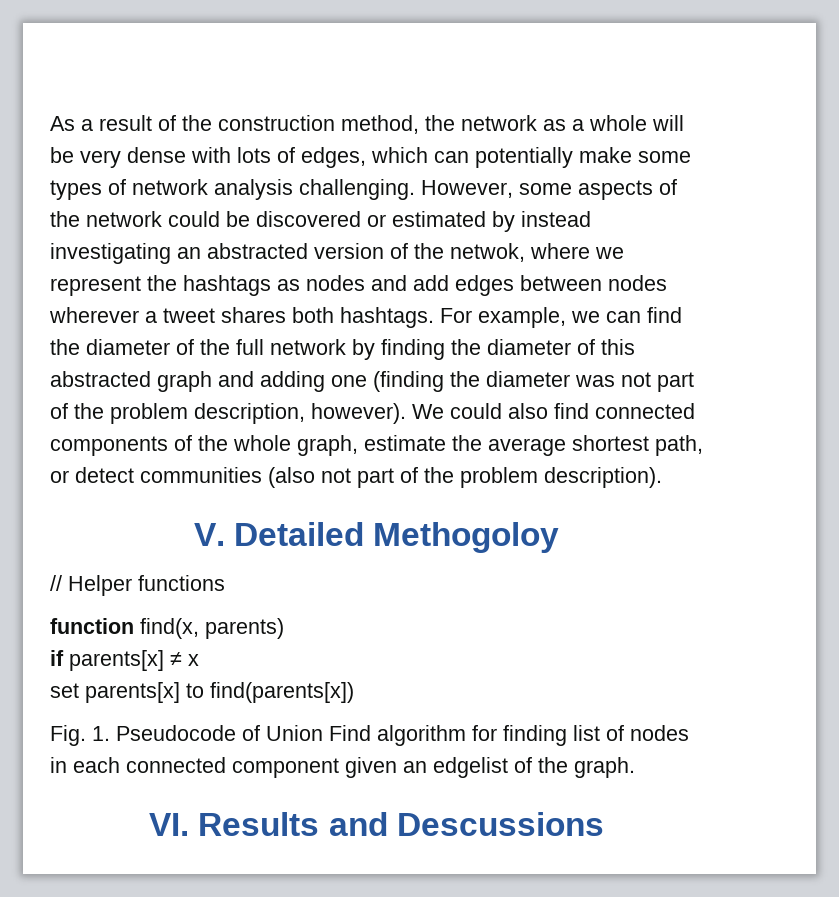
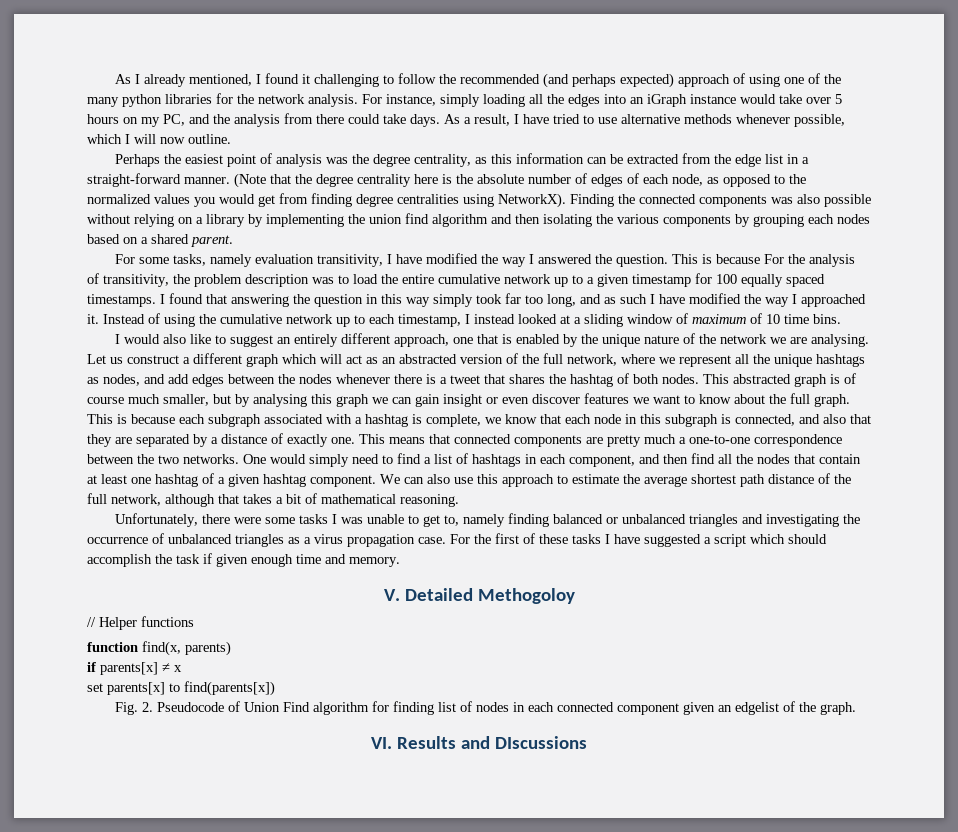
[50,115,684,134] [50,147,691,168] [50,179,677,200] [50,211,591,232] [50,243,171,264] As a result of the construction method, the network as a whole will be very dense with lots of edges, which can potentially make some types of network analysis challenging. However, some aspects of the network could be discovered or estimated by instead investigating -> [115,73,842,88] [87,93,842,107] [87,113,845,127] [87,134,231,144] [115,153,810,167] [87,173,806,188] [87,193,871,208] [87,213,870,227] [87,234,233,247] [115,253,856,267] [87,273,825,287] [87,293,866,307] [87,313,841,327] [115,333,870,347] [87,353,378,367] As I already mentioned, I found it challenging to follow the recommended (and perhaps expected) approach of using one of the many python libraries for the network analysis. For instance, simply loading all the edges into an iGraph instance would take over 5 hours on my PC, and the analysis from there could take days. As a result, I have tried to use alternative methods whenever possible, which I will now outline. // Perhaps the easiest point of analysis was the degree centrality, as this information can be extracted from the edge list in a straight-forward manner. (Note that the degree centrality here is the absolute number of edges of each node, as opposed to the normalized values you would get from finding degree centralities using NetworkX). Finding the connected components was also possible without relying on a library by implementing the union find algorithm and then isolating the various components by grouping each nodes based on a shared parent. // For some tasks, namely evaluation transitivity, I have modified the way I answered the question. This is because For the analysis of transitivity, the problem description was to load the entire cumulative network up to a given timestamp for 100 equally spaced timestamps. I found that answering the question in this way simply took far too long, and as such I have modified the way I approached it. Instead of using the cumulative network up to each timestamp, I instead looked at a sliding window of maximum of 10 time bins. // I would also like to suggest an entirely different approach, one that is enabled by the unique nature of the network we are analysing. Let us construct a different graph which will act as
[450,243,525,262] netwok, -> [543,353,617,366] full network,
[147,275,177,291] the -> [735,354,812,367] all the unique
[306,275,365,291] nodes -> [103,374,140,386] nodes,
[608,275,667,291] [49,307,682,328] [50,339,635,360] [50,371,694,392] [50,403,695,424] [50,435,703,456] [50,467,662,488] nodes wherever a tweet shares both hashtags. For example, we can find the diameter of the full network by finding the diameter of this abstracted graph and adding one (finding the diameter was not part of the problem description, however). We could also find connected components of the whole graph, estimate the average shortest path, or detect communities (also not part of the problem description). -> [278,373,856,387] [87,393,850,407] [87,414,871,427] [87,433,842,447] [87,453,861,467] [87,473,851,487] [87,493,459,507] [115,513,861,527] [87,533,827,547] [87,553,400,567] the nodes whenever there is a tweet that shares the hashtag of both nodes. This abstracted graph is of course much smaller, but by analysing this graph we can gain insight or even discover features we want to know about the full graph. This is because each subgraph associated with a hashtag is complete, we know that each node in this subgraph is connected, and also that they are separated by a distance of exactly one. This means that connected components are pretty much a one-to-one correspondence between the two networks. One would simply need to find a list of hashtags in each component, and then find all the nodes that contain at least one hashtag of a given hashtag component. We can also use this approach to estimate the average shortest path distance of the full network, although that takes a bit of mathematical reasoning. // Unfortunately, there were some tasks I was unable to get to, namely finding balanced or unbalanced triangles and investigating the occurrence of unbalanced triangles as a virus propagation case. For the first of these tasks I have suggested a script which should accomplish the task if given enough time and memory.
[92,726,110,741] 1. -> [142,702,154,712] 2.
[396,812,604,836] Descussions -> [494,736,587,749] DIscussions

